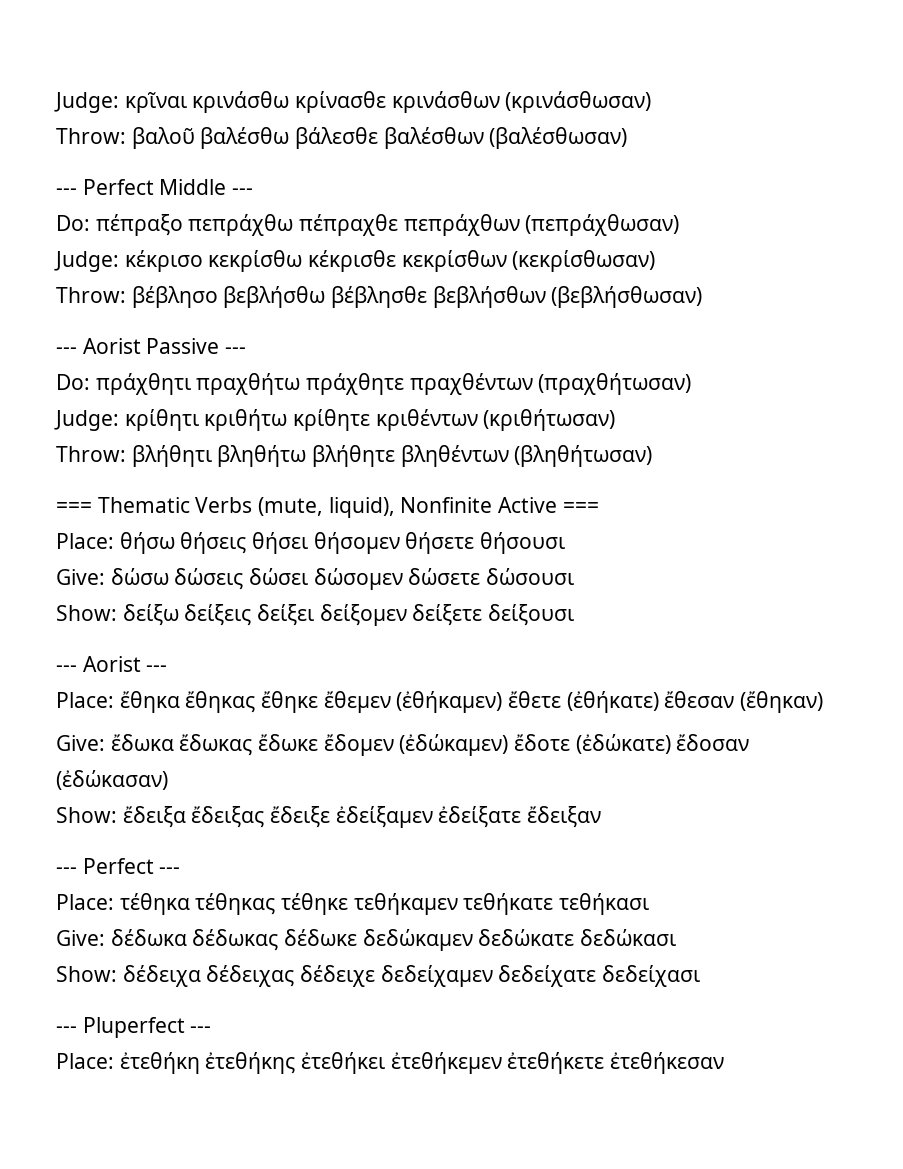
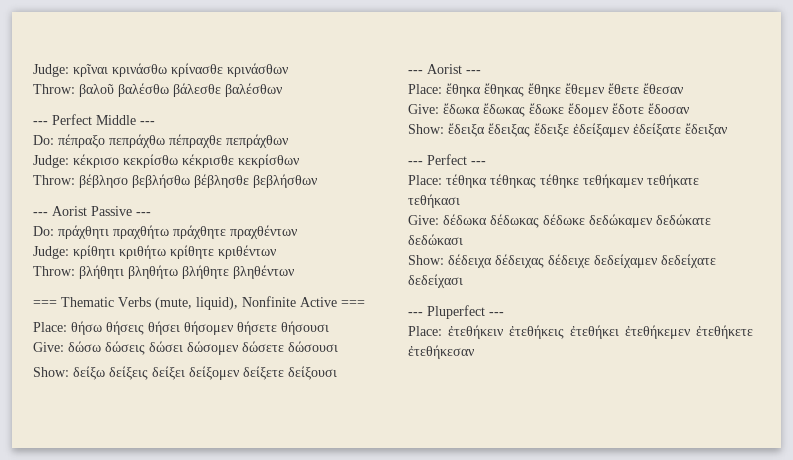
[505,91,652,113] (κρινάσθωσαν) -> (288, 70) none
[489,127,628,149] (βαλέσθωσαν) -> (282, 90) none
[525,214,680,236] (πεπράχθωσαν) -> (288, 141) none
[512,250,656,272] (κεκρίσθωσαν) -> (299, 161) none
[551,286,703,308] (βεβλήσθωσαν) -> (317, 181) none
[538,373,692,395] (πραχθήτωσαν) -> (297, 232) none
[483,409,616,431] (κριθήτωσαν) -> (276, 252) none
[514,445,653,467] (βληθήτωσαν) -> (294, 272) none
[396,691,659,713] (ἐθήκαμεν) ἔθετε (ἐθήκατε) -> [608,83,639,94] ἔθετε
[740,691,824,713] (ἔθηκαν) -> (683, 88) none
[399,734,671,756] (ἐδώκαμεν) ἔδοτε (ἐδώκατε) -> [612,103,644,114] ἔδοτε
[56,770,168,790] (ἐδώκασαν) -> (689, 108) none
[119,1052,296,1074] ἐτεθήκη ἐτεθήκης -> [448,325,564,339] ἐτεθήκειν ἐτεθήκεις

